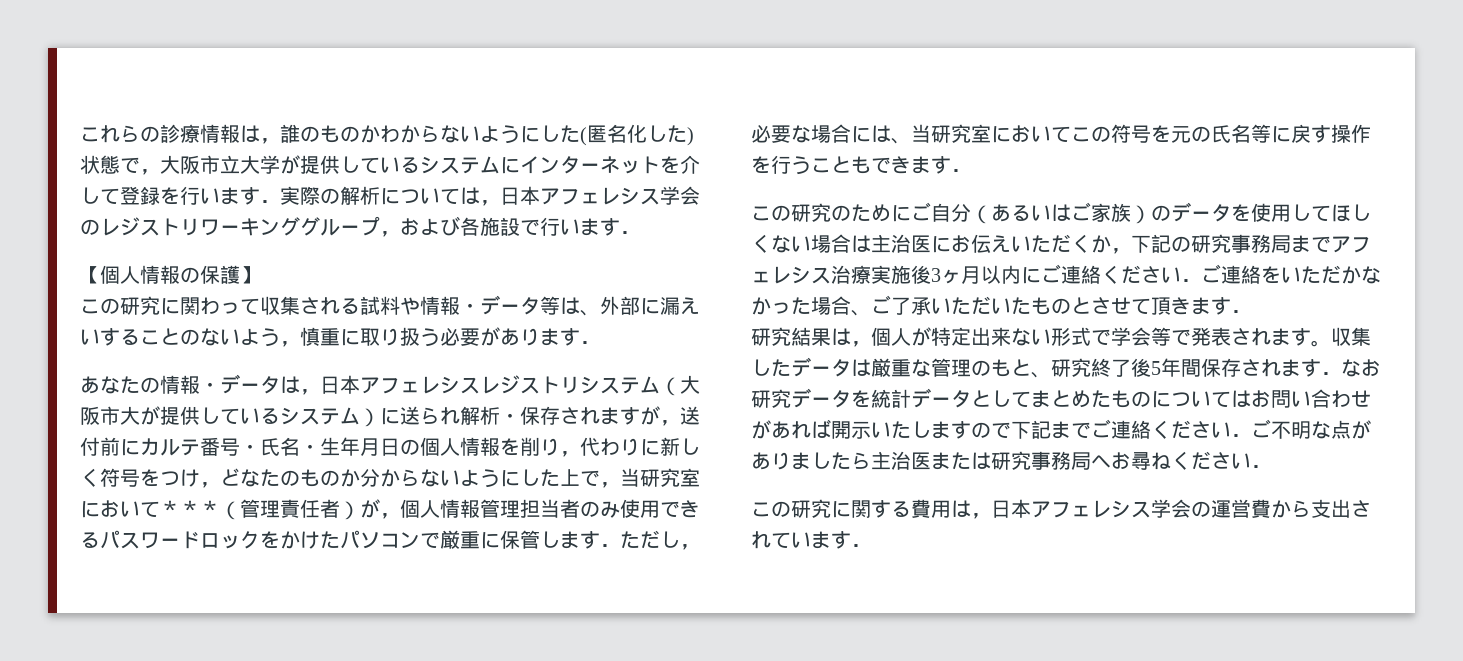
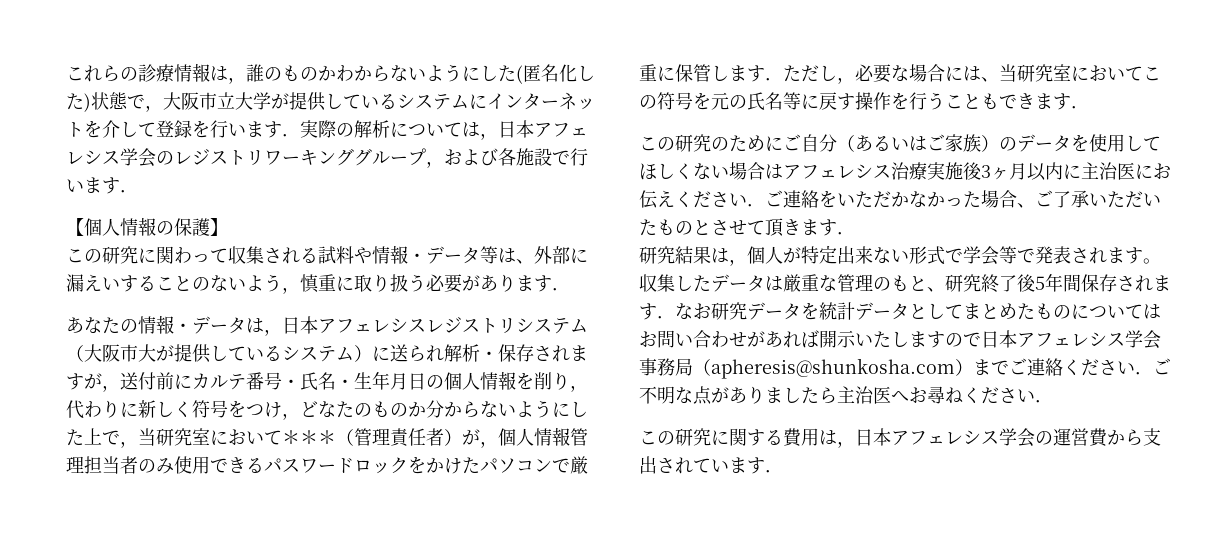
[871,234,1331,254] 主治医にお伝えいただくか，下記の研究事務局まで -> (783, 171) none
[1041,264,1101,284] ご連絡 -> [1081,162,1171,180] [639,190,675,209] 主治医にお伝え
[1011,420,1051,439] 下記 -> [981,330,1161,349] [639,358,973,379] 日本アフェレシス学会事務局（apheresis@shunkosha.com）
[931,451,1091,470] または研究事務局 -> (891, 395) none

